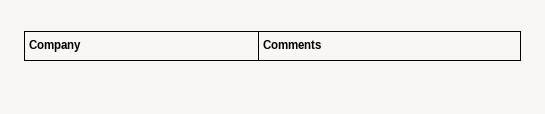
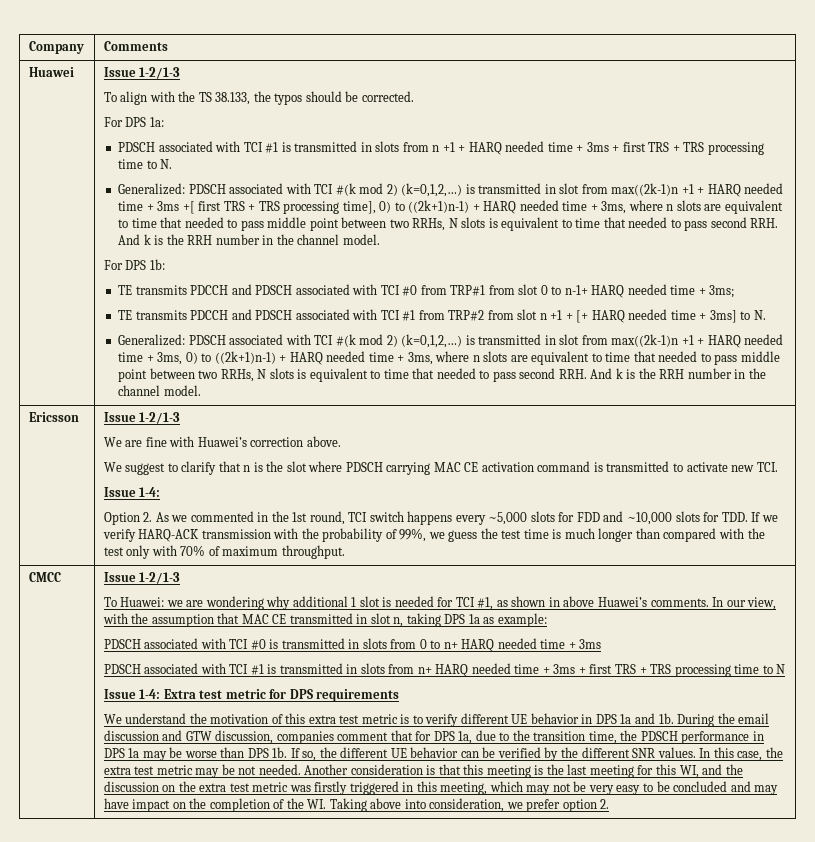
(322, 44) none -> [28,67,74,77] [103,67,181,79] [103,91,414,105] [103,117,164,127] [118,141,764,155] [118,159,173,169] [118,183,784,197] [118,200,783,214] [118,217,779,231] [118,234,380,245] [103,259,165,270] [118,284,735,298] [118,309,766,323] [118,334,784,348] [118,351,780,365] [118,368,766,382] [118,385,201,396] [28,412,79,422] [103,412,181,424] [103,436,341,447] [103,461,778,475] [103,487,161,497] [103,511,778,525] [102,528,765,542] [103,545,345,559] [28,572,61,582] [103,572,181,584] [103,596,777,610] [102,613,547,627] [103,638,602,652] [103,663,786,677] [103,689,400,702] [103,713,770,727] [103,730,764,744] [103,747,783,761] [103,764,743,778] [103,781,779,795] [103,798,610,812] // Huawei | Issue 1-2/1-3 // To align with the TS 38.133, the typos should be corrected. // For DPS 1a: // PDSCH associated with TCI #1 is transmitted in slots from n +1 + HARQ needed time + 3ms + first TRS + TRS processing time to N. // Generalized: PDSCH associated with TCI #(k mod 2) (k=0,1,2,…) is transmitted in slot from max((2k-1)n +1 + HARQ needed time + 3ms +[ first TRS + TRS processing time], 0) to ((2k+1)n-1) + HARQ needed time + 3ms, where n slots are equivalent to time that needed to pass middle point between two RRHs, N slots is equivalent to time that needed to pass second RRH. And k is the RRH number in the channel model. // For DPS 1b: // TE transmits PDCCH and PDSCH associated with TCI #0 from TRP#1 from slot 0 to n-1+ HARQ needed time + 3ms; // TE transmits PDCCH and PDSCH associated with TCI #1 from TRP#2 from slot n +1 + [+ HARQ needed time + 3ms] to N. // Generalized: PDSCH associated with TCI #(k mod 2) (k=0,1,2,…) is transmitted in slot from max((2k-1)n +1 + HARQ needed time + 3ms, 0) to ((2k+1)n-1) + HARQ needed time + 3ms, where n slots are equivalent to time that needed to pass middle point between two RRHs, N slots is equivalent to time that needed to pass second RRH. And k is the RRH number in the channel model. // Ericsson | Issue 1-2/1-3 // We are fine with Huawei’s correction above. // We suggest to clarify that n is the slot where PDSCH carrying MAC CE activation command is transmitted to activate new TCI. // Issue 1-4: // Option 2. As we commented in the 1st round, TCI switch happens every ~5,000 slots for FDD and ~10,000 slots for TDD. If we verify HARQ-ACK transmission with the probability of 99%, we guess the test time is much longer than compared with the test only with 70% of maximum throughput. // CMCC | Issue 1-2/1-3 // To Huawei: we are wondering why additional 1 slot is needed for TCI #1, as shown in above Huawei’s comments. In our view, with the assumption that MAC CE transmitted in slot n, taking DPS 1a as example: // PDSCH associated with TCI #0 is transmitted in slots from 0 to n+ HARQ needed time + 3ms // PDSCH associated with TCI #1 is transmitted in slots from n+ HARQ needed time + 3ms + first TRS + TRS processing time to N // Issue 1-4: Extra test metric for DPS requirements // We understand the motivation of this extra test metric is to verify different UE behavior in DPS 1a and 1b. During the email discussion and GTW discussion, companies comment that for DPS 1a, due to the transition time, the PDSCH performance in DPS 1a may be worse than DPS 1b. If so, the different UE behavior can be verified by the different SNR values. In this case, the extra test metric may be not needed. Another consideration is that this meeting is the last meeting for this WI, and the discussion on the extra test metric was firstly triggered in this meeting, which may not be very easy to be concluded and may have impact on the completion of the WI. Taking above into consideration, we prefer option 2.

